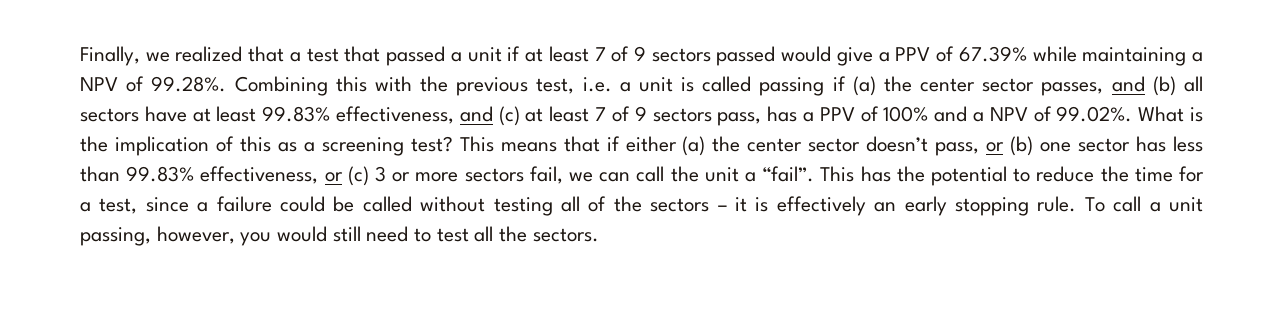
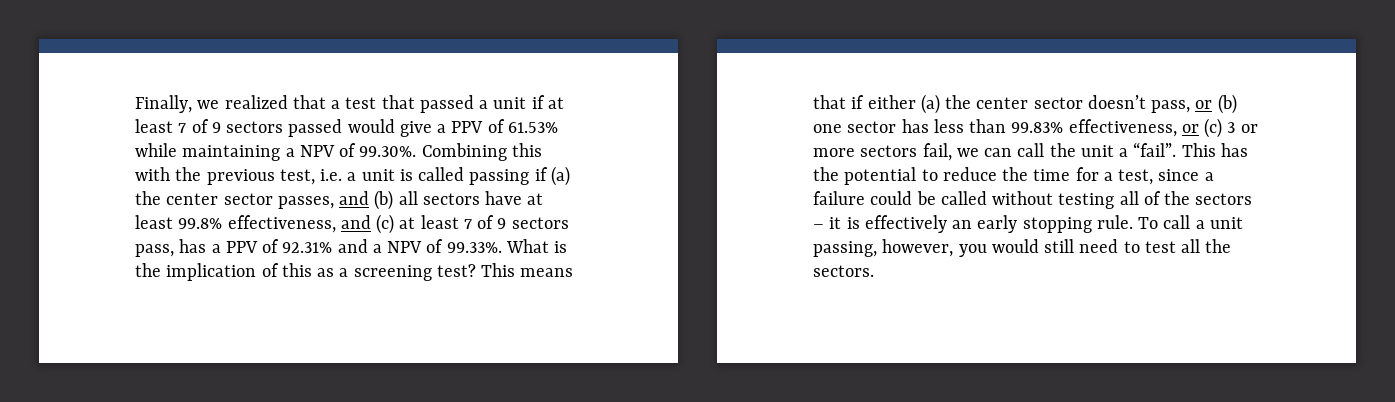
[958,46,1027,62] 67.39% -> [507,122,558,133] 61.53%
[151,76,227,92] 99.28%. -> [359,146,417,157] 99.30%.
[262,106,331,122] 99.83% -> [178,218,223,229] 99.8%
[883,106,929,122] 100% -> [282,242,333,253] 92.31%
[1056,106,1133,122] 99.02%. -> [446,242,502,253] 99.33%.

